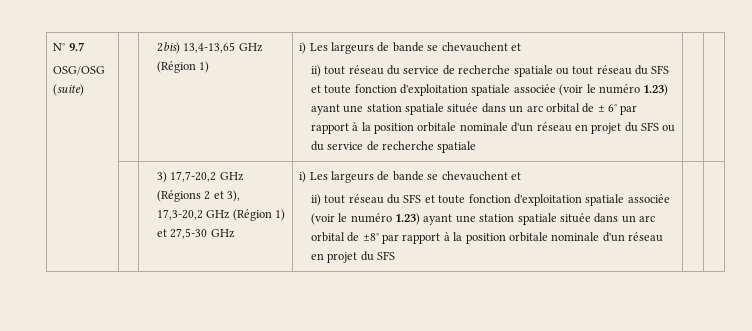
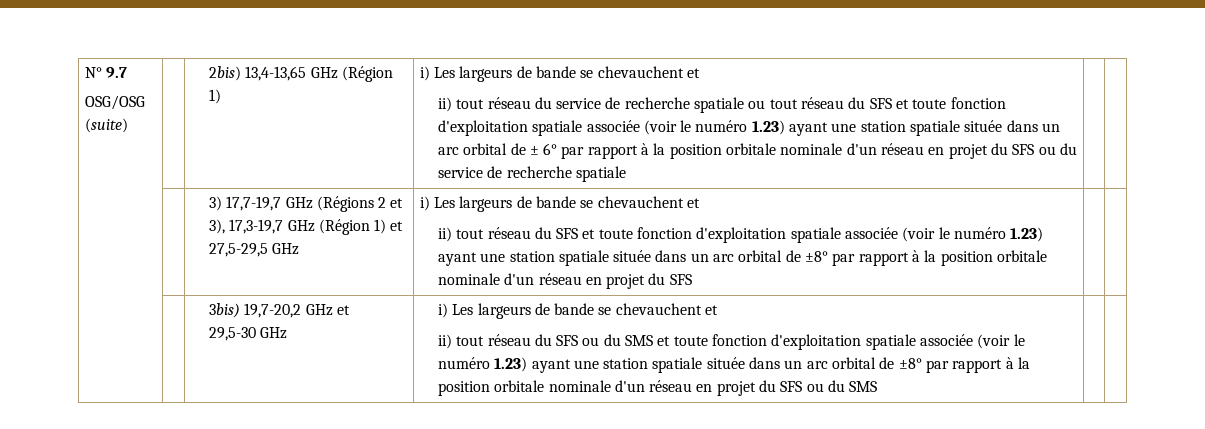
[170,171,217,182] 17,7-20,2 -> [226,196,282,211] 17,7-19,7
[156,209,203,220] 17,3-20,2 -> [229,219,284,234] 17,3-19,7
[170,228,208,239] 27,5-30 -> [208,243,268,257] 27,5-29,5
(396, 255) none -> [208,303,350,318] [208,327,288,341] [437,303,719,319] [437,334,1025,350] [437,357,1030,373] [437,380,878,396] // | | 3bis) 19,7-20,2 GHz et // 29,5-30 GHz | i) Les largeurs de bande se chevauchent et // ii) tout réseau du SFS ou du SMS et toute fonction d'exploitation spatiale associée (voir le numéro 1.23) ayant une station spatiale située dans un arc orbital de ±8° par rapport à la position orbitale nominale d'un réseau en projet du SFS ou du SMS | |

